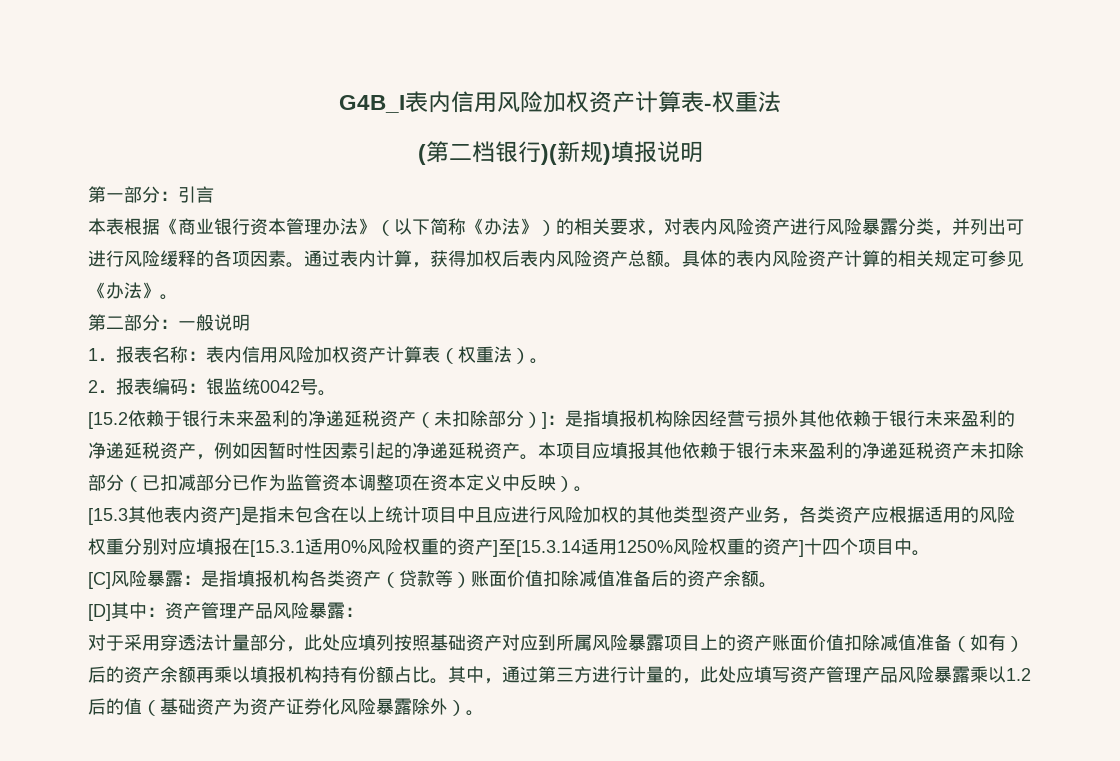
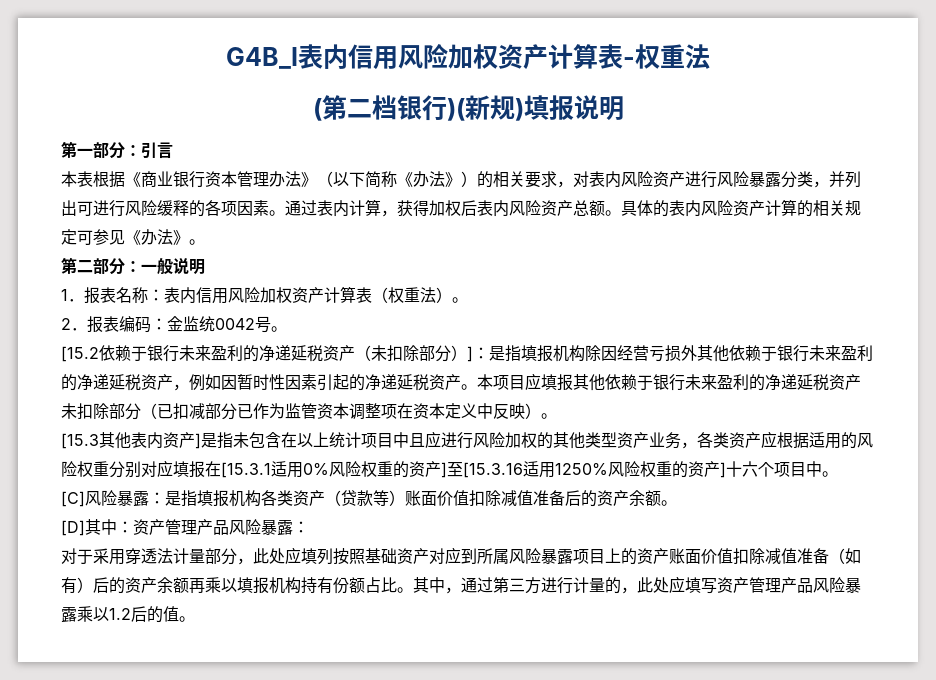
[206,378,224,395] 银 -> [167,316,183,332] 金
[516,540,581,557] [15.3.14 -> [463,462,523,478] [15.3.16
[822,539,840,555] 四 -> [742,461,758,477] 六
[142,698,466,716] （基础资产为资产证券化风险暴露除外） -> (179, 614) none

